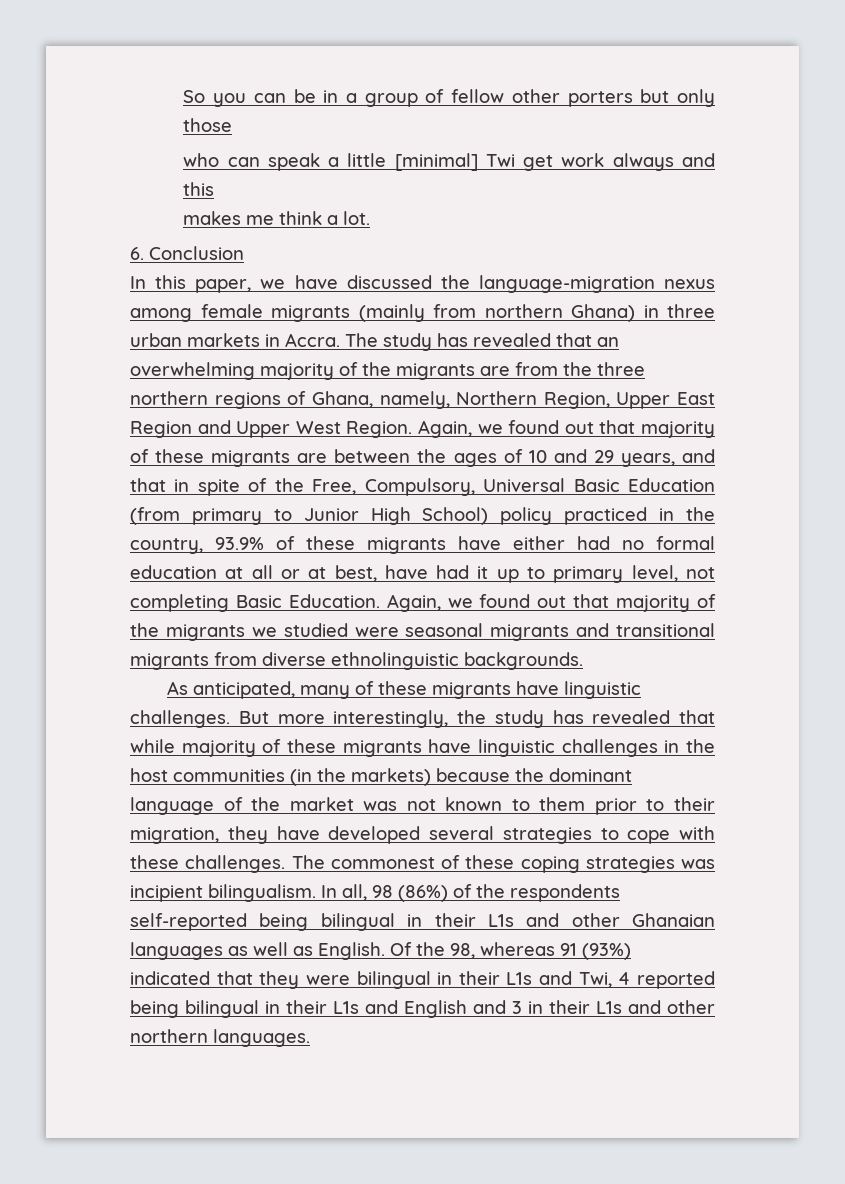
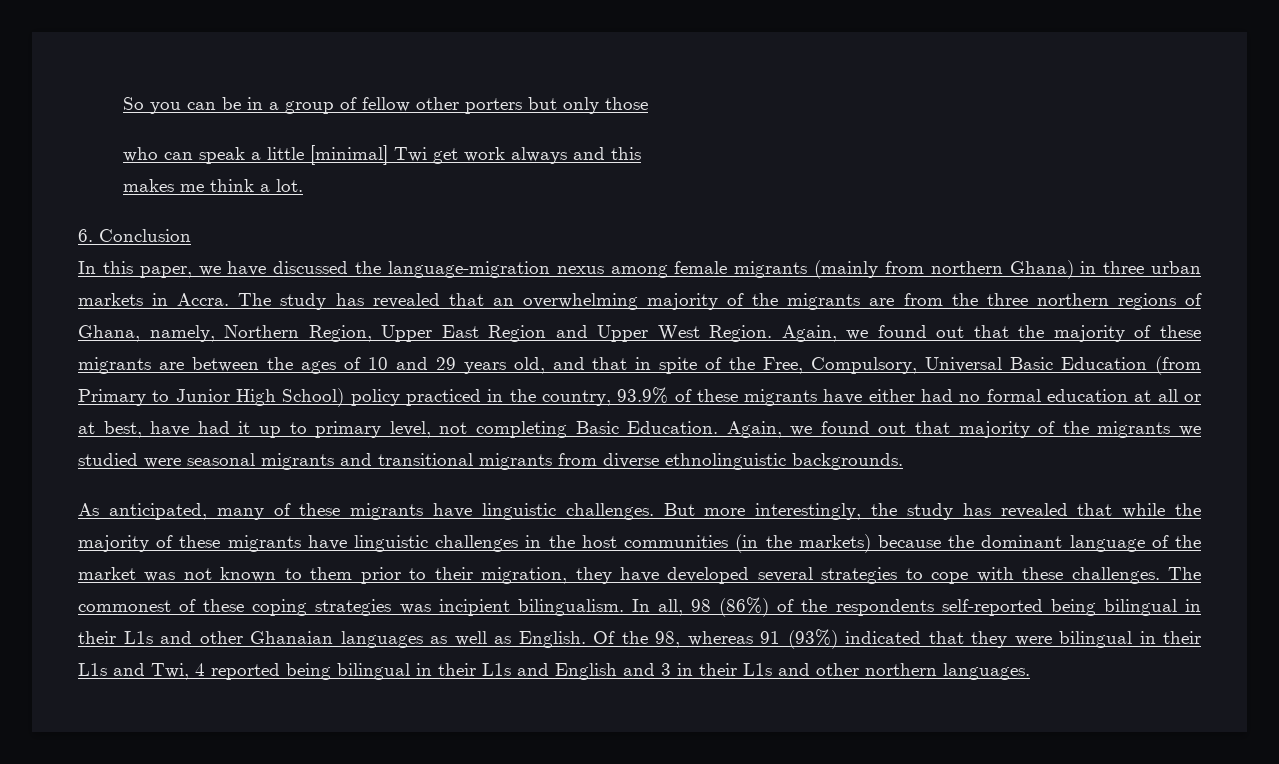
(636, 427) none -> [1018,325,1045,338] the
[620,453,675,467] years, -> [463,357,545,374] years old,
[191,508,262,525] primary -> [78,389,146,406] Primary
(175, 746) none -> [1175,503,1201,516] the

